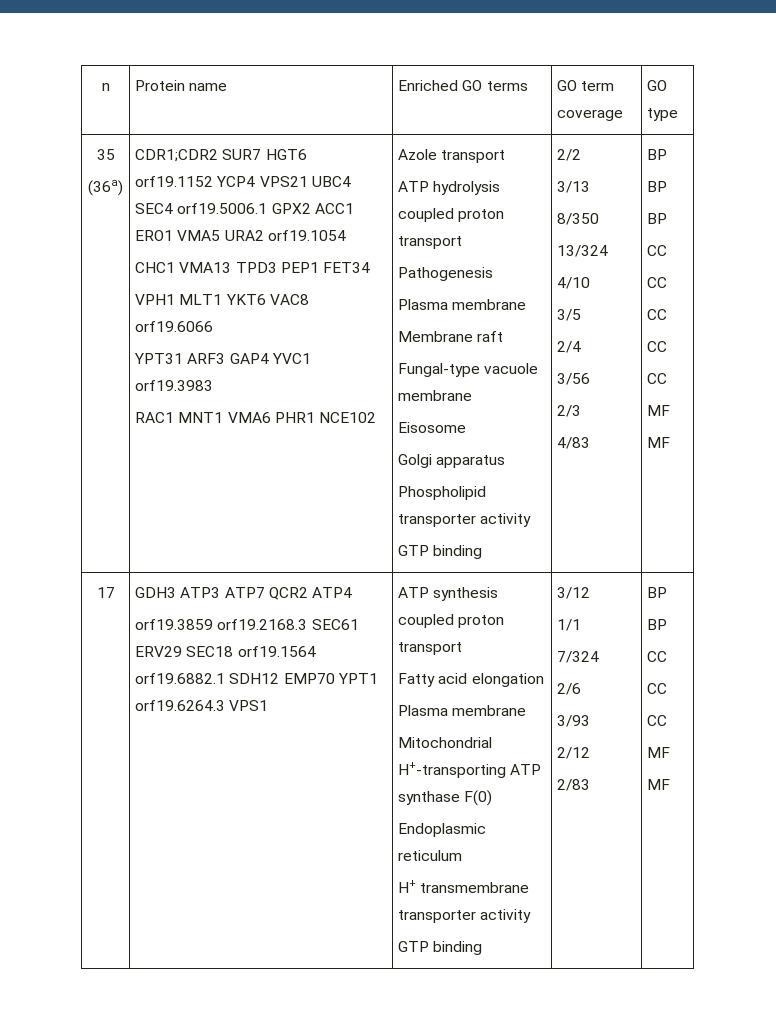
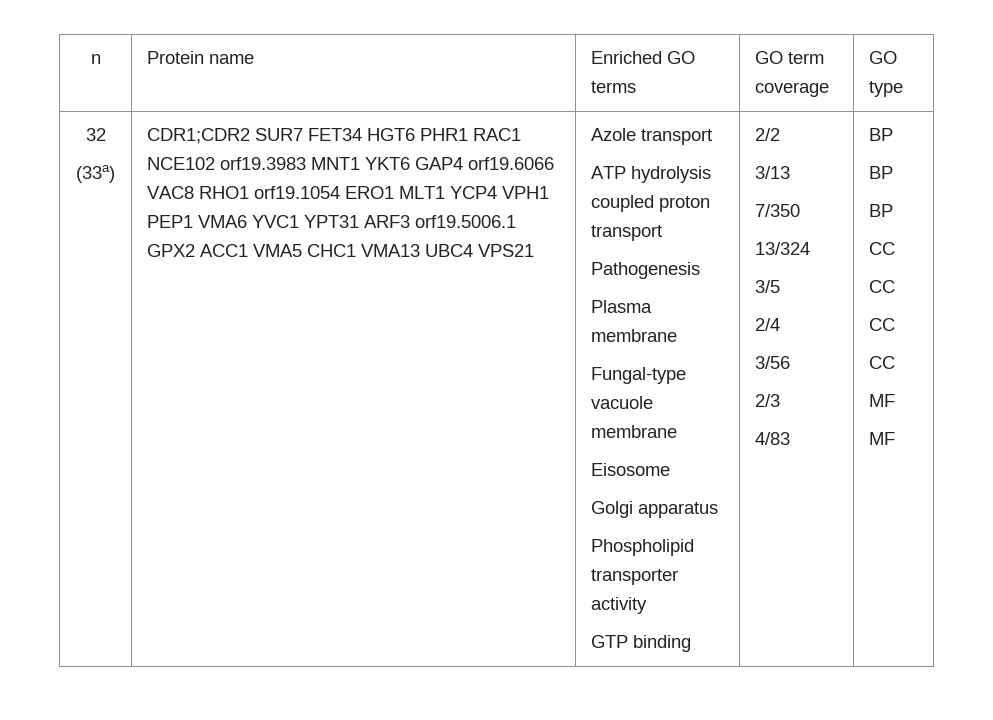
[96,149,115,160] [88,180,123,196] 35 // (36a) -> [85,128,106,141] [76,165,115,183] 32 // (33a)
[265,149,307,160] [135,176,351,187] [135,203,354,214] [135,230,346,241] [135,262,370,273] [135,294,309,305] [135,321,214,332] [134,353,311,364] [135,380,214,391] [135,412,376,423] HGT6 orf19.1152 YCP4 VPS21 UBC4 SEC4 orf19.5006.1 GPX2 ACC1 ERO1 VMA5 URA2 orf19.1054 // CHC1 VMA13 TPD3 PEP1 FET34 // VPH1 MLT1 YKT6 VAC8 orf19.6066 // YPT31 ARF3 GAP4 YVC1 orf19.3983 // RAC1 MNT1 VMA6 PHR1 NCE102 -> [308,128,522,141] [147,157,555,170] [147,186,550,199] [147,215,517,228] [147,244,535,257] FET34 HGT6 PHR1 RAC1 NCE102 orf19.3983 MNT1 YKT6 GAP4 orf19.6066 VAC8 RHO1 orf19.1054 ERO1 MLT1 YCP4 VPH1 PEP1 VMA6 YVC1 YPT31 ARF3 orf19.5006.1 GPX2 ACC1 VMA5 CHC1 VMA13 UBC4 VPS21
[398,331,504,342] // Membrane raft -> (678, 335) none
[557,213,600,225] 8/350 -> [755,204,801,217] 7/350
[557,277,591,289] // 4/10 -> (811, 248) none
[647,373,668,384] [647,405,671,416] [647,437,671,448] [96,587,115,598] [135,587,352,600] [135,619,359,630] [135,646,316,657] [135,673,378,684] [135,700,269,711] [398,587,499,601] [398,614,505,628] [398,642,463,655] [398,673,544,687] [398,705,527,716] [398,737,493,748] [398,762,542,778] [398,790,493,806] [398,823,487,837] [398,850,463,861] [398,880,530,893] [398,909,532,923] [398,941,483,955] [557,587,591,599] [557,619,582,631] [557,651,600,663] [557,683,582,695] [557,715,591,727] [557,747,591,759] [557,779,591,791] [647,587,668,598] [647,619,668,630] [647,651,668,662] [647,683,668,694] [647,715,668,726] [647,747,671,758] [647,779,671,790] // CC // MF // MF // 17 | GDH3 ATP3 ATP7 QCR2 ATP4 // orf19.3859 orf19.2168.3 SEC61 ERV29 SEC18 orf19.1564 orf19.6882.1 SDH12 EMP70 YPT1 orf19.6264.3 VPS1 | ATP synthesis coupled proton transport // Fatty acid elongation // Plasma membrane // Mitochondrial H+-transporting ATP synthase F(0) // Endoplasmic reticulum // H+ transmembrane transporter activity // GTP binding | 3/12 // 1/1 // 7/324 // 2/6 // 3/93 // 2/12 // 2/83 | BP // BP // CC // CC // CC // MF // MF -> [869,394,896,407] [869,432,896,445] // MF // MF

